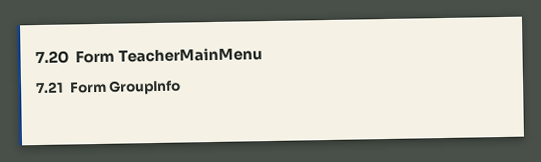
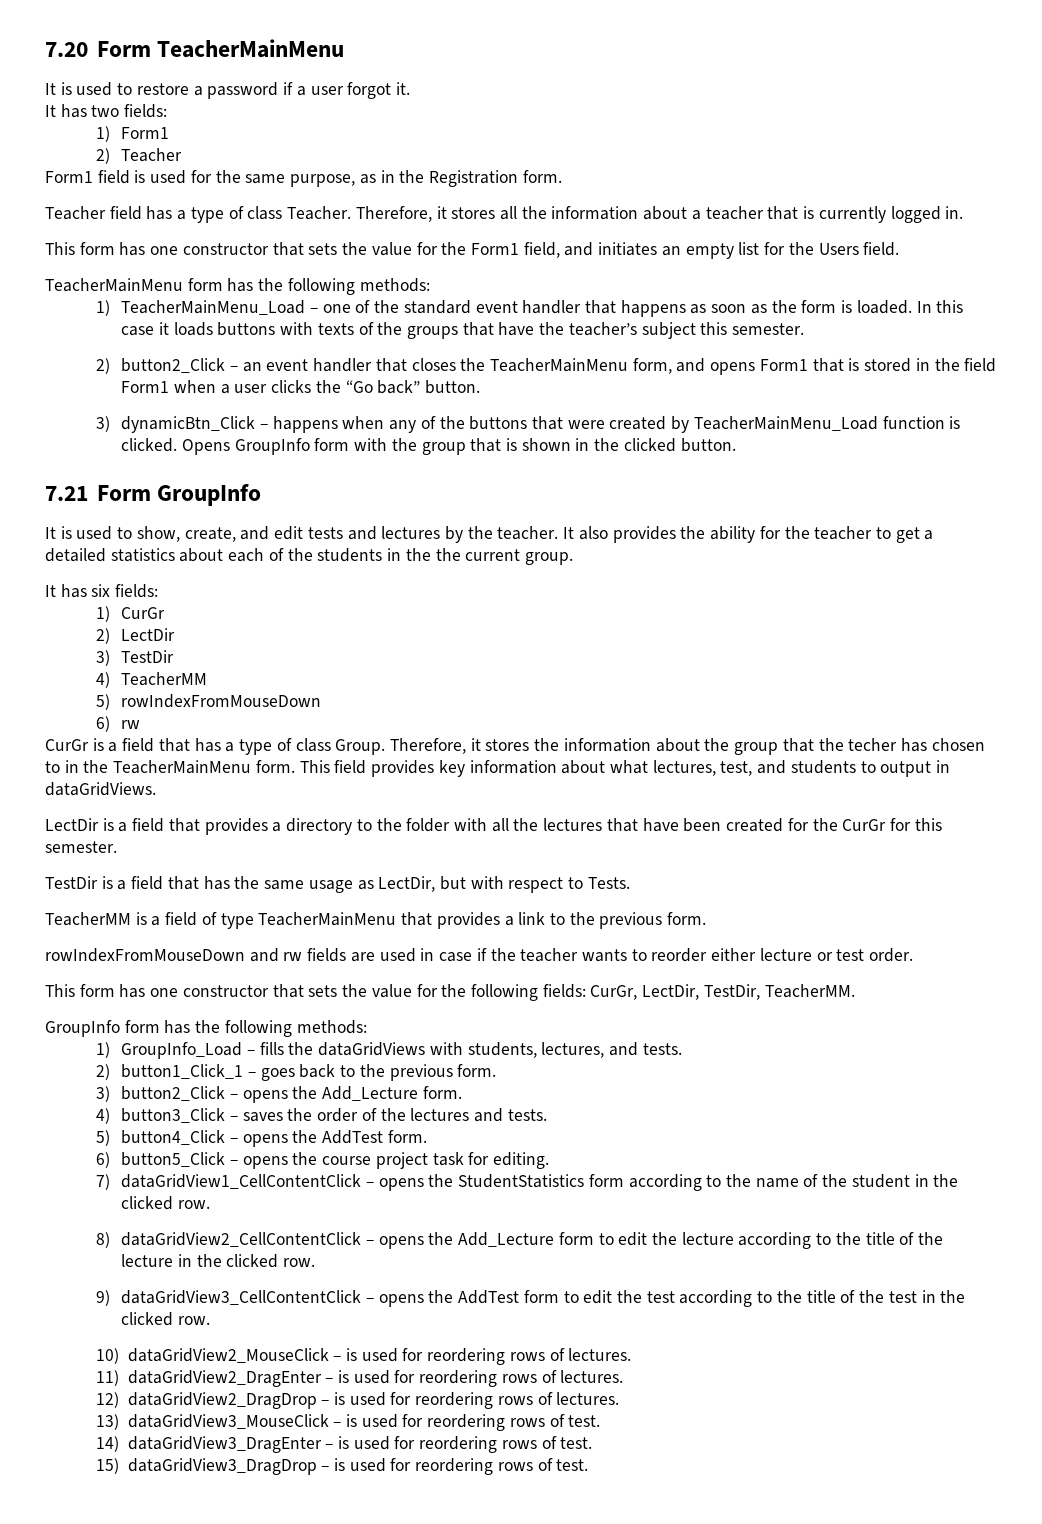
[35,79,182,95] 7.21 Form GroupInfo -> [45,82,410,99] [45,104,168,118] [95,126,170,142] [95,148,183,164] [45,170,562,187] [45,206,964,223] [45,242,900,259] [45,278,430,295] [95,300,964,317] [121,322,805,339] [95,358,997,375] [121,380,480,394] [95,416,961,433] [121,438,736,455] [45,484,262,506] [45,526,934,543] [45,548,573,565] [45,584,159,598] [95,606,166,622] [95,628,176,644] [95,650,175,666] [95,672,208,688] [95,694,322,710] [95,716,141,732] [45,738,985,755] [45,760,951,777] [45,782,156,796] [45,818,942,835] [45,841,117,853] [45,876,630,893] [45,912,707,929] [45,948,914,962] [45,984,855,1001] [45,1020,367,1037] [95,1042,682,1059] [95,1064,497,1081] [95,1086,462,1103] [95,1108,547,1124] [95,1130,427,1147] [95,1152,549,1169] [95,1174,959,1191] [121,1196,210,1210] [95,1232,944,1249] [121,1254,316,1268] [95,1290,966,1307] [121,1312,210,1326] [95,1348,632,1365] [95,1370,624,1387] [95,1392,620,1409] [95,1414,601,1431] [95,1436,593,1453] [95,1458,589,1475] It is used to restore a password if a user forgot it. // It has two fields: // 1) Form1 // 2) Teacher // Form1 field is used for the same purpose, as in the Registration form. // Teacher field has a type of class Teacher. Therefore, it stores all the information about a teacher that is currently logged in. // This form has one constructor that sets the value for the Form1 field, and initiates an empty list for the Users field. // TeacherMainMenu form has the following methods: // 1) TeacherMainMenu_Load – one of the standard event handler that happens as soon as the form is loaded. In this case it loads buttons with texts of the groups that have the teacher’s subject this semester. // 2) button2_Click – an event handler that closes the TeacherMainMenu form, and opens Form1 that is stored in the field Form1 when a user clicks the “Go back” button. // 3) dynamicBtn_Click – happens when any of the buttons that were created by TeacherMainMenu_Load function is clicked. Opens GroupInfo form with the group that is shown in the clicked button. // 7.21 Form GroupInfo // It is used to show, create, and edit tests and lectures by the teacher. It also provides the ability for the teacher to get a detailed statistics about each of the students in the the current group. // It has six fields: // 1) CurGr // 2) LectDir // 3) TestDir // 4) TeacherMM // 5) rowIndexFromMouseDown // 6) rw // CurGr is a field that has a type of class Group. Therefore, it stores the information about the group that the techer has chosen to in the TeacherMainMenu form. This field provides key information about what lectures, test, and students to output in dataGridViews. // LectDir is a field that provides a directory to the folder with all the lectures that have been created for the CurGr for this semester. // TestDir is a field that has the same usage as LectDir, but with respect to Tests. // TeacherMM is a field of type TeacherMainMenu that provides a link to the previous form. // rowIndexFromMouseDown and rw fields are used in case if the teacher wants to reorder either lecture or test order. // This form has one constructor that sets the value for the following fields: CurGr, LectDir, TestDir, TeacherMM. // GroupInfo form has the following methods: // 1) GroupInfo_Load – fills the dataGridViews with students, lectures, and tests. // 2) button1_Click_1 – goes back to the previous form. // 3) button2_Click – opens the Add_Lecture form. // 4) button3_Click – saves the order of the lectures and tests. // 5) button4_Click – opens the AddTest form. // 6) button5_Click – opens the course project task for editing. // 7) dataGridView1_CellContentClick – opens the StudentStatistics form according to the name of the student in the clicked row. // 8) dataGridView2_CellContentClick – opens the Add_Lecture form to edit the lecture according to the title of the lecture in the clicked row. // 9) dataGridView3_CellContentClick – opens the AddTest form to edit the test according to the title of the test in the clicked row. // 10) dataGridView2_MouseClick – is used for reordering rows of lectures. // 11) dataGridView2_DragEnter – is used for reordering rows of lectures. // 12) dataGridView2_DragDrop – is used for reordering rows of lectures. // 13) dataGridView3_MouseClick – is used for reordering rows of test. // 14) dataGridView3_DragEnter – is used for reordering rows of test. // 15) dataGridView3_DragDrop – is used for reordering rows of test.

